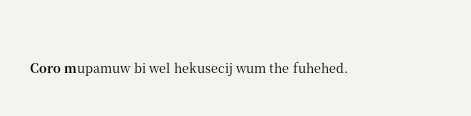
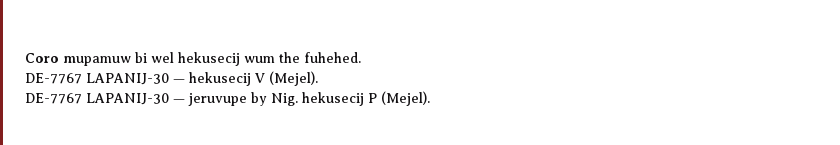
(348, 67) none -> [25,71,318,86] [25,91,430,106] // DE-7767 LAPANIJ-30 — hekusecij V (Mejel). // DE-7767 LAPANIJ-30 — jeruvupe by Nig. hekusecij P (Mejel).

